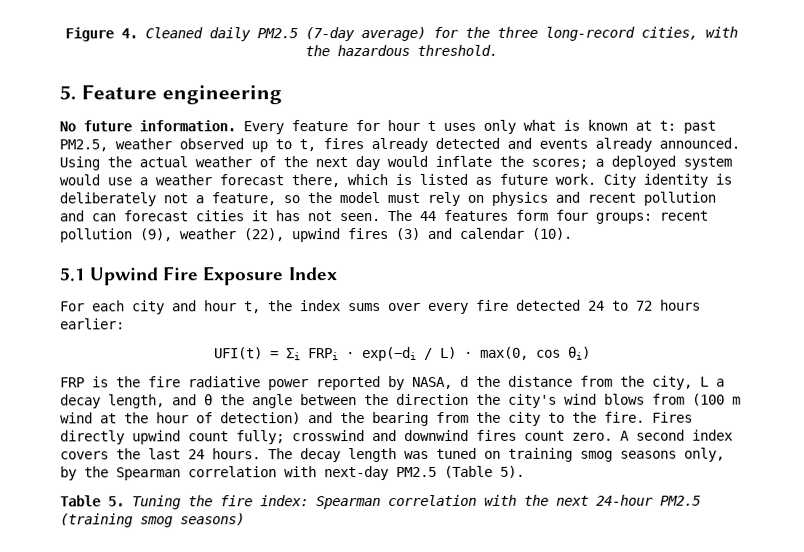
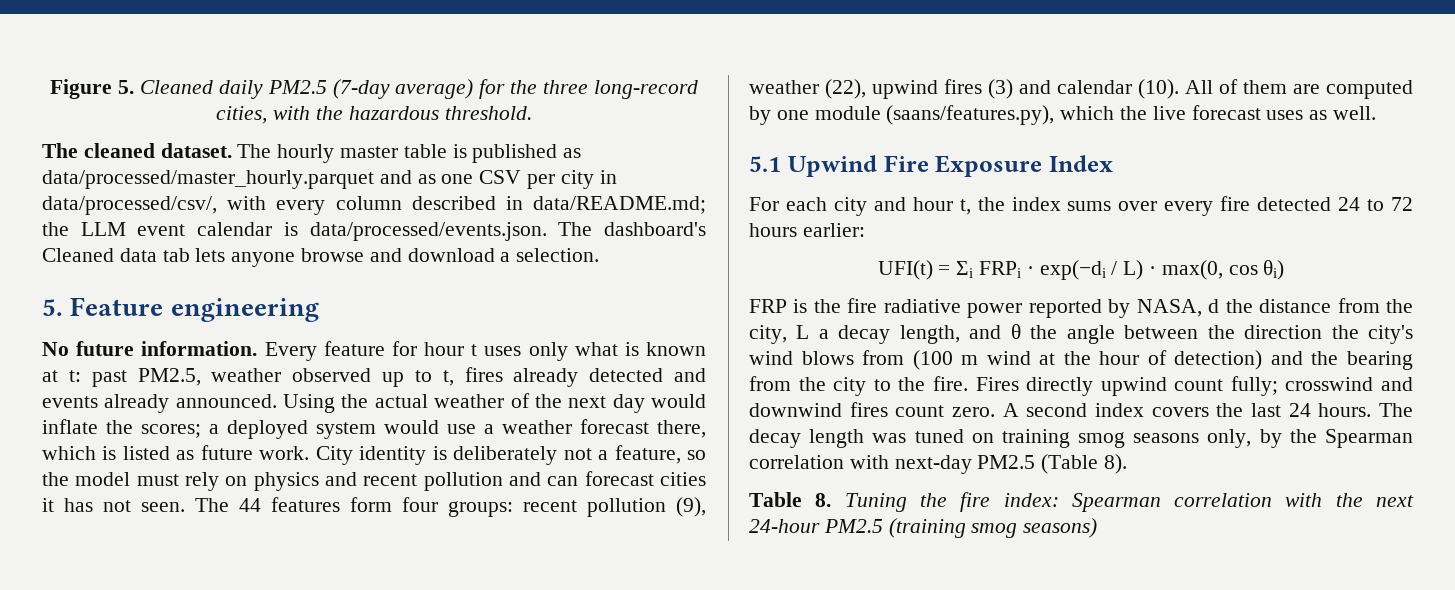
[121,28,138,39] 4. -> [118,80,135,94] 5.
(498, 50) none -> [42,143,582,163] [42,170,617,189] [42,196,706,215] [42,222,706,241] [42,248,600,267] // The cleaned dataset. The hourly master table is published as data/processed/master_hourly.parquet and as one CSV per city in data/processed/csv/, with every column described in data/README.md; the LLM event calendar is data/processed/events.json. The dashboard's Cleaned data tab lets anyone browse and download a selection.
(572, 233) none -> [1185,79,1413,99] [749,105,1377,125] All of them are computed by one module (saans/features.py), which the live forecast uses as well.
[500,465,525,478] 5). -> [1104,454,1128,474] 8).
[108,496,125,507] 5. -> [815,493,832,507] 8.

